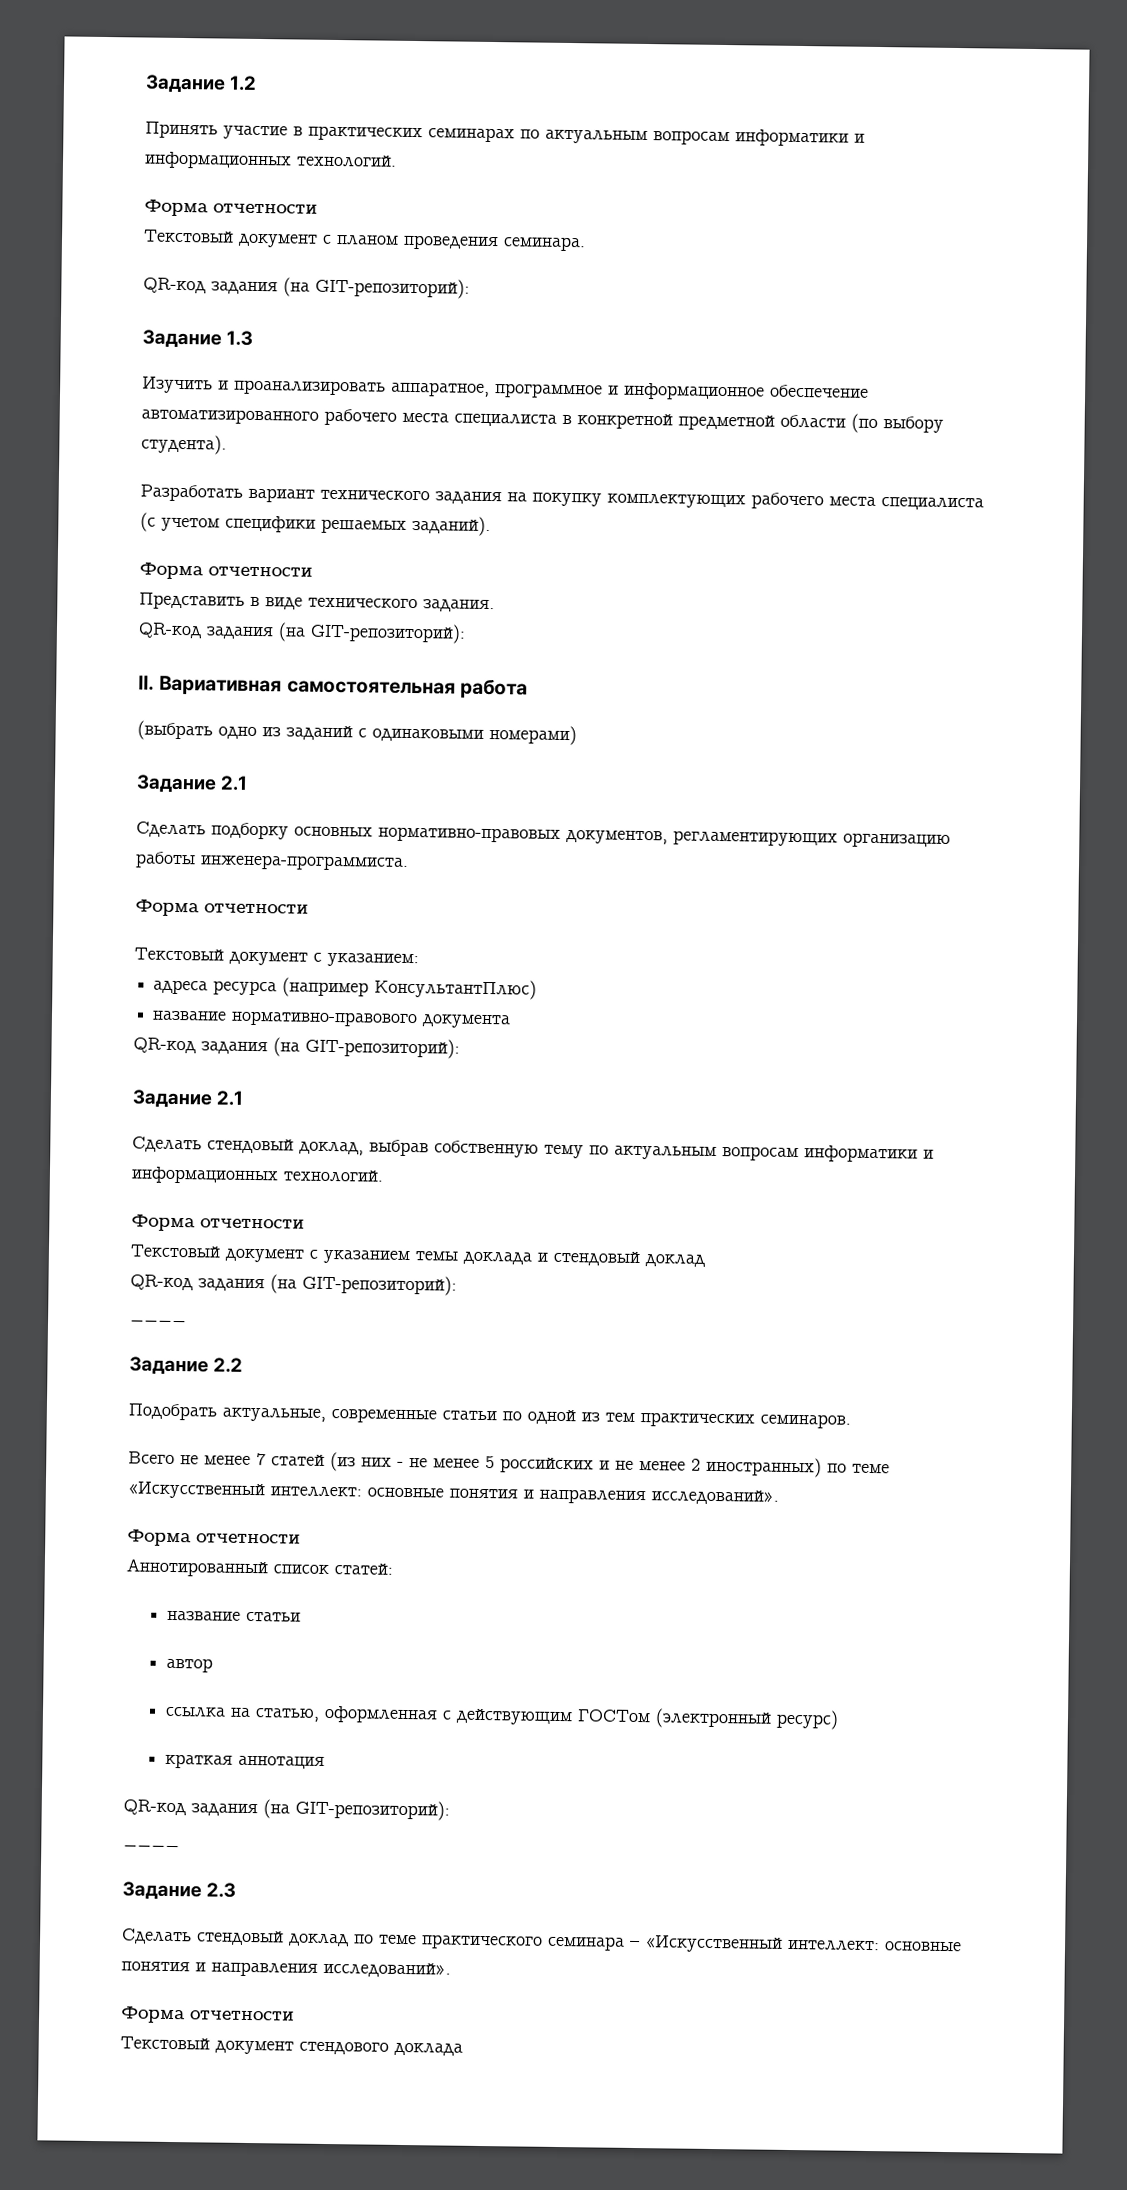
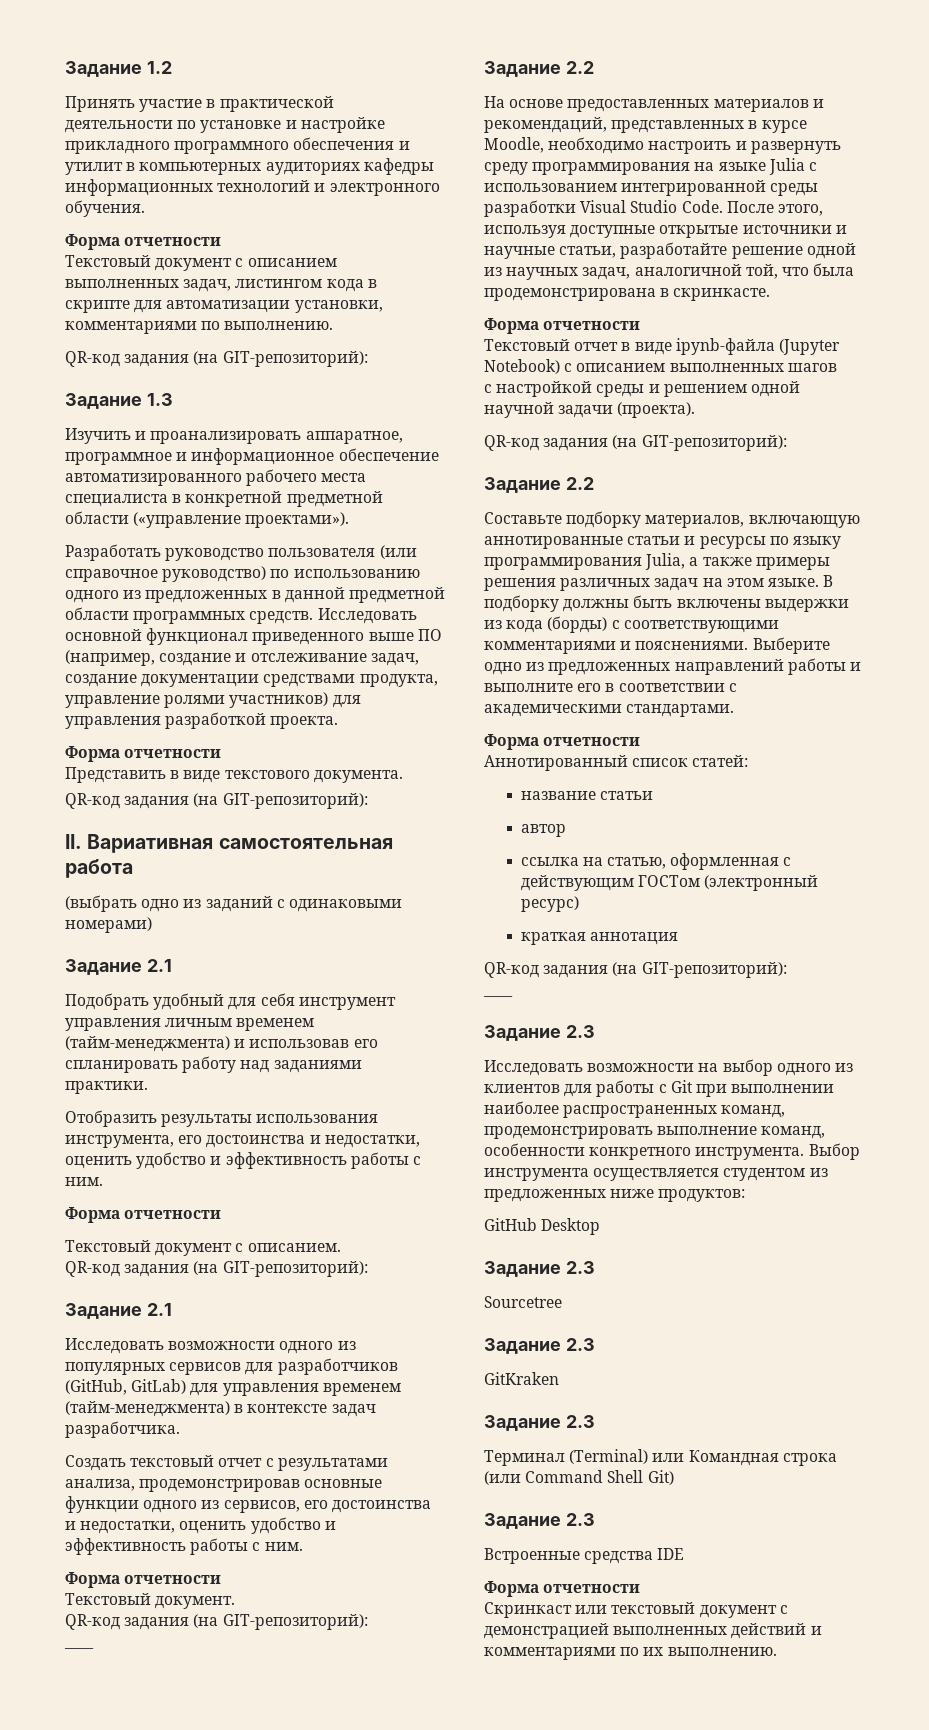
[308,125,865,147] [144,151,397,170] [144,199,318,217] [143,229,586,252] практических семинарах по актуальным вопросам информатики и информационных технологий. // Форма отчетности // Текстовый документ с планом проведения семинара. -> [219,96,334,112] [65,117,385,133] [65,137,410,154] [65,158,434,175] [65,179,440,196] [65,200,145,217] [65,234,222,250] [65,255,337,271] [65,279,377,292] [65,300,383,313] [65,321,334,334] практической деятельности по установке и настройке прикладного программного обеспечения и утилит в компьютерных аудиториях кафедры информационных технологий и электронного обучения. // Форма отчетности // Текстовый документ с описанием выполненных задач, листингом кода в скрипте для автоматизации установки, комментариями по выполнению.
[851,413,944,434] [141,434,227,455] [140,484,984,511] [140,512,491,537] (по выбору студента). // Разработать вариант технического задания на покупку комплектующих рабочего места специалиста (с учетом специфики решаемых заданий). -> [133,512,350,528] [65,544,417,561] [65,566,420,582] [65,587,445,603] [65,607,417,624] [65,628,442,645] [65,650,419,666] [65,674,438,687] [65,692,361,708] [65,712,339,729] («управление проектами»). // Разработать руководство пользователя (или справочное руководство) по использованию одного из предложенных в данной предметной области программных средств. Исследовать основной функционал приведенного выше ПО (например, создание и отслеживание задач, создание документации средствами продукта, управление ролями участников) для управления разработкой проекта.
[308,597,495,613] технического задания. -> [224,770,403,783] текстового документа.
[136,821,951,848] [135,851,409,871] [135,899,309,917] [134,947,419,968] [153,977,538,1000] [152,1010,512,1029] Сделать подборку основных нормативно-правовых документов, регламентирующих организацию работы инженера-программиста. // Форма отчетности // Текстовый документ с указанием: // адреса ресурса (например КонсультантПлюс) // название нормативно-правового документа -> [65,993,396,1010] [65,1018,315,1031] [65,1036,378,1052] [65,1056,362,1073] [65,1081,148,1094] [65,1110,379,1127] [65,1135,420,1148] [65,1152,421,1169] [65,1177,103,1186] [65,1207,222,1223] [65,1240,341,1256] Подобрать удобный для себя инструмент управления личным временем (тайм-менеджмента) и использовав его спланировать работу над заданиями практики. // Отобразить результаты использования инструмента, его достоинства и недостатки, оценить удобство и эффективность работы с ним. // Форма отчетности // Текстовый документ с описанием.
[132,1136,934,1163] [131,1166,384,1185] [131,1214,305,1232] [130,1244,705,1267] Сделать стендовый доклад, выбрав собственную тему по актуальным вопросам информатики и информационных технологий. // Форма отчетности // Текстовый документ с указанием темы доклада и стендовый доклад -> [65,1338,356,1354] [65,1358,398,1375] [65,1379,401,1396] [65,1401,376,1417] [65,1421,180,1438] [65,1455,388,1471] [65,1479,383,1492] [65,1496,431,1513] [65,1517,336,1534] [65,1538,303,1555] [65,1572,222,1588] [65,1593,236,1609] Исследовать возможности одного из популярных сервисов для разработчиков (GitHub, GitLab) для управления временем (тайм-менеджмента) в контексте задач разработчика. // Создать текстовый отчет с результатами анализа, продемонстрировав основные функции одного из сервисов, его достоинства и недостатки, оценить удобство и эффективность работы с ним. // Форма отчетности // Текстовый документ.
[128,1403,851,1429] [128,1451,890,1478] [127,1481,779,1505] Подобрать актуальные, современные статьи по одной из тем практических семинаров. // Всего не менее 7 статей (из них - не менее 5 российских и не менее 2 иностранных) по теме «Искусственный интеллект: основные понятия и направления исследований». -> [484,96,824,112] [484,117,807,133] [484,137,841,154] [484,158,817,175] [484,180,819,196] [484,200,823,217] [484,225,847,238] [484,242,856,259] [484,263,855,280] [484,288,771,301] [484,318,641,334] [484,338,840,355] [484,359,837,374] [484,381,800,397] [484,402,696,418] [484,435,787,451] [484,477,594,493] [484,511,860,528] [484,536,841,549] [484,553,830,570] [484,575,834,591] [484,595,849,612] [484,616,779,633] [484,637,830,654] [484,658,861,675] [484,683,737,692] [484,704,735,717] На основе предоставленных материалов и рекомендаций, представленных в курсе Moodle, необходимо настроить и развернуть среду программирования на языке Julia с использованием интегрированной среды разработки Visual Studio Code. После этого, используя доступные открытые источники и научные статьи, разработайте решение одной из научных задач, аналогичной той, что была продемонстрирована в скринкасте. // Форма отчетности // Текстовый отчет в виде ipynb-файла (Jupyter Notebook) с описанием выполненных шагов // с настройкой среды и решением одной научной задачи (проекта). // QR-код задания (на GIT-репозиторий): // Задание 2.2 // Составьте подборку материалов, включающую аннотированные статьи и ресурсы по языку программирования Julia, а также примеры решения различных задач на этом языке. В подборку должны быть включены выдержки из кода (борды) с соответствующими комментариями и пояснениями. Выберите одно из предложенных направлений работы и выполните его в соответствии с академическими стандартами.
[122,1928,962,1953] [121,1961,451,1978] [120,2006,295,2024] [120,2036,463,2056] Сделать стендовый доклад по теме практического семинара – «Искусственный интеллект: основные понятия и направления исследований». // Форма отчетности // Текстовый документ стендового доклада -> [484,1059,853,1076] [484,1080,835,1097] [484,1101,786,1118] [484,1126,826,1139] [484,1143,860,1160] [484,1168,828,1181] [484,1189,746,1202] [484,1218,601,1235] [484,1261,595,1277] [484,1296,562,1308] [484,1338,595,1354] [484,1372,559,1385] [484,1415,595,1431] [484,1449,837,1466] [484,1470,674,1485] [484,1513,595,1529] [484,1548,685,1564] [484,1581,641,1597] [484,1602,788,1618] [484,1623,822,1639] [484,1647,777,1660] Исследовать возможности на выбор одного из клиентов для работы с Git при выполнении наиболее распространенных команд, продемонстрировать выполнение команд, особенности конкретного инструмента. Выбор инструмента осуществляется студентом из предложенных ниже продуктов: // GitHub Desktop // Задание 2.3 // Sourcetree // Задание 2.3 // GitKraken // Задание 2.3 // Терминал (Terminal) или Командная строка (или Command Shell Git) // Задание 2.3 // Встроенные средства IDE // Форма отчетности // Скринкаст или текстовый документ с демонстрацией выполненных действий и комментариями по их выполнению.

